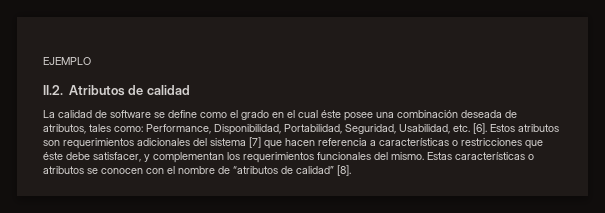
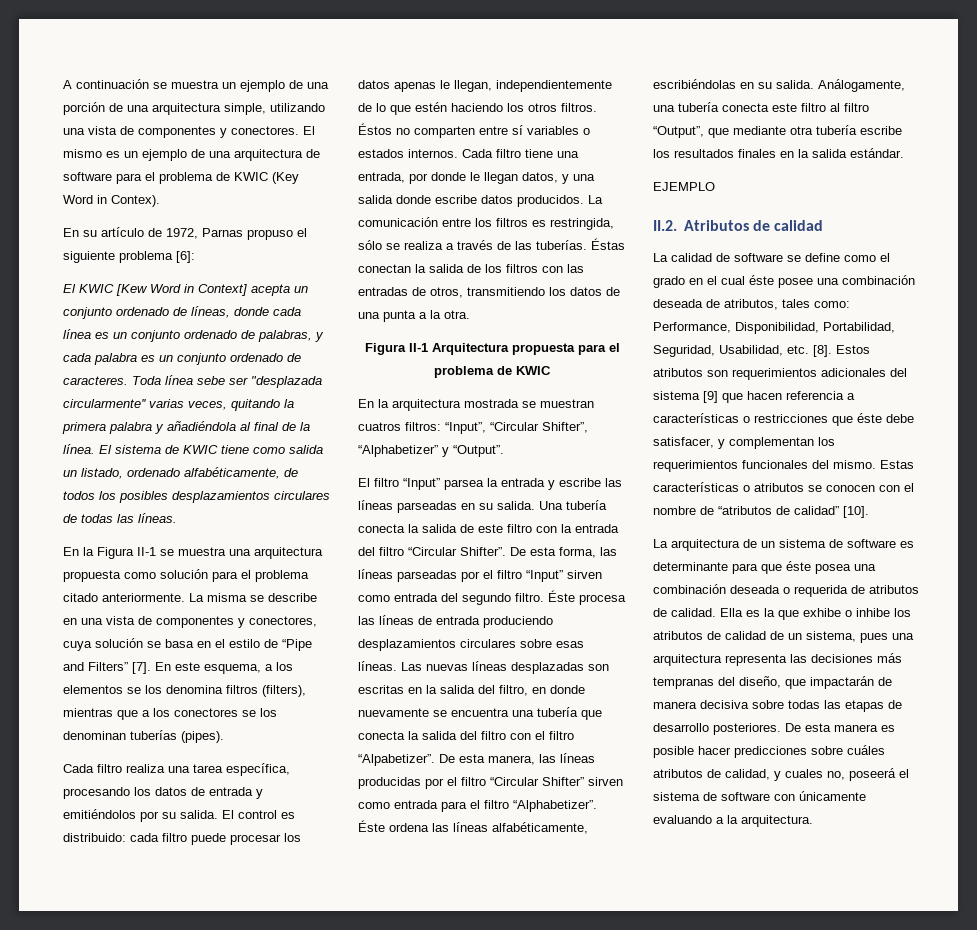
(43, 61) none -> [63,79,329,92] [63,102,325,115] [63,126,315,138] [63,149,320,161] [63,172,299,184] [63,195,160,207] [63,227,307,240] [63,251,195,263] [63,284,308,296] [63,306,301,319] [63,329,324,342] [63,353,301,365] [63,375,322,388] [63,399,294,411] [62,421,310,434] [63,444,323,454] [63,467,298,479] [63,491,330,503] [63,513,177,523] [63,547,323,559] [63,569,309,582] [63,593,317,602] [63,616,317,628] [63,638,312,651] [63,662,293,674] [63,685,306,697] [63,708,277,720] [63,730,224,743] [63,763,290,776] [63,787,263,799] [63,809,295,822] [63,833,301,845] [358,80,612,92] [358,102,597,115] [358,123,590,138] [358,149,579,158] [358,172,595,184] [358,195,603,207] [358,217,614,230] [358,238,625,250] [358,264,584,273] [358,287,620,298] [358,310,470,322] [364,343,620,355] [434,366,551,378] [358,399,594,411] [358,422,588,434] [358,445,504,457] [358,478,622,490] [358,500,607,513] [358,524,619,533] [358,547,617,558] [358,569,602,582] [358,590,626,605] [358,615,553,628] [358,639,584,651] [358,661,609,674] [358,685,585,696] [358,707,602,720] [358,731,574,740] [358,753,595,766] [358,777,623,789] [358,800,597,812] [358,820,588,834] [653,79,905,92] [653,102,869,112] [653,125,902,138] [653,148,904,158] A continuación se muestra un ejemplo de una porción de una arquitectura simple, utilizando una vista de componentes y conectores. El mismo es un ejemplo de una arquitectura de software para el problema de KWIC (Key Word in Contex). // En su artículo de 1972, Parnas propuso el siguiente problema [6]: // El KWIC [Kew Word in Context] acepta un conjunto ordenado de líneas, donde cada línea es un conjunto ordenado de palabras, y cada palabra es un conjunto ordenado de caracteres. Toda línea sebe ser "desplazada circularmente'' varias veces, quitando la primera palabra y añadiéndola al final de la línea. El sistema de KWIC tiene como salida un listado, ordenado alfabéticamente, de todos los posibles desplazamientos circulares de todas las líneas. // En la Figura II-1 se muestra una arquitectura propuesta como solución para el problema citado anteriormente. La misma se describe en una vista de componentes y conectores, cuya solución se basa en el estilo de “Pipe and Filters” [7]. En este esquema, a los elementos se los denomina filtros (filters), mientras que a los conectores se los denominan tuberías (pipes). // Cada filtro realiza una tarea específica, procesando los datos de entrada y emitiéndolos por su salida. El control es distribuido: cada filtro puede procesar los datos apenas le llegan, independientemente de lo que estén haciendo los otros filtros. Éstos no comparten entre sí variables o estados internos. Cada filtro tiene una entrada, por donde le llegan datos, y una salida donde escribe datos producidos. La comunicación entre los filtros es restringida, sólo se realiza a través de las tuberías. Éstas conectan la salida de los filtros con las entradas de otros, transmitiendo los datos de una punta a la otra. // Figura II-1 Arquitectura propuesta para el problema de KWIC // En la arquitectura mostrada se muestran cuatros filtros: “Input”, “Circular Shifter”, “Alphabetizer” y “Output”. // El filtro “Input” parsea la entrada y escribe las líneas parseadas en su salida. Una tubería conecta la salida de este filtro con la entrada del filtro “Circular Shifter”. De esta forma, las líneas parseadas por el filtro “Input” sirven como entrada del segundo filtro. Éste procesa las líneas de entrada produciendo desplazamientos circulares sobre esas líneas. Las nuevas líneas desplazadas son escritas en la salida del filtro, en donde nuevamente se encuentra una tubería que conecta la salida del filtro con el filtro “Alpabetizer”. De esta manera, las líneas producidas por el filtro “Circular Shifter” sirven como entrada para el filtro “Alphabetizer”. Éste ordena las líneas alfabéticamente, escribiéndolas en su salida. Análogamente, una tubería conecta este filtro al filtro “Output”, que mediante otra tubería escribe los resultados finales en la salida estándar. //
[473,123,487,134] [6]. -> [813,345,832,357] [8].
[249,137,261,148] [7] -> [703,391,718,403] [9]
[337,165,351,176] [8]. -> [843,506,869,518] [653,539,914,551] [653,561,876,574] [653,584,919,597] [653,608,911,620] [653,631,914,643] [653,653,902,666] [653,676,892,689] [653,700,902,712] [653,723,895,735] [653,745,885,758] [653,768,909,781] [653,791,866,801] [653,815,813,827] [10]. // La arquitectura de un sistema de software es determinante para que éste posea una combinación deseada o requerida de atributos de calidad. Ella es la que exhibe o inhibe los atributos de calidad de un sistema, pues una arquitectura representa las decisiones más tempranas del diseño, que impactarán de manera decisiva sobre todas las etapas de desarrollo posteriores. De esta manera es posible hacer predicciones sobre cuáles atributos de calidad, y cuales no, poseerá el sistema de software con únicamente evaluando a la arquitectura.

